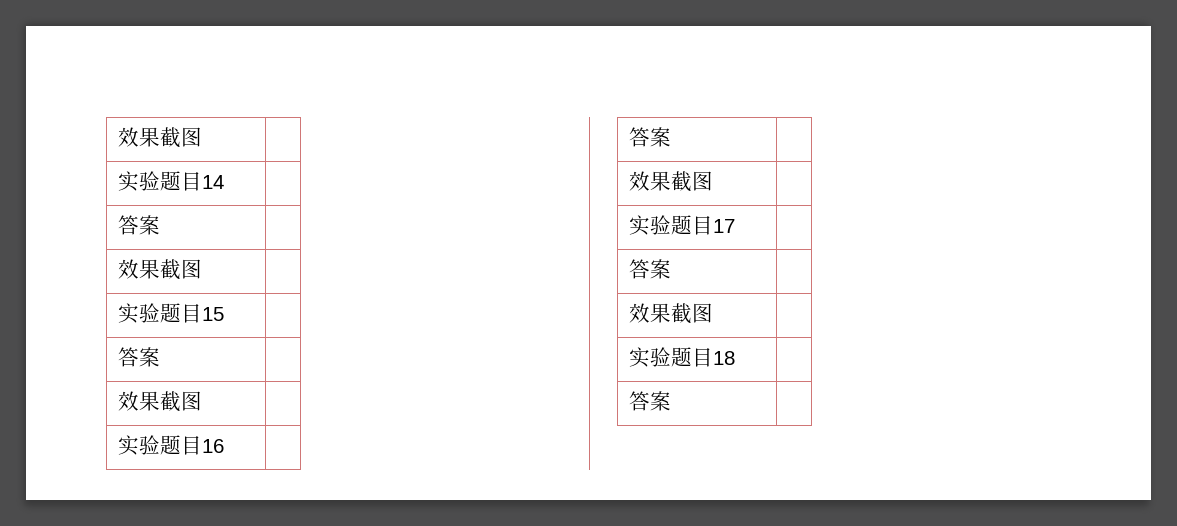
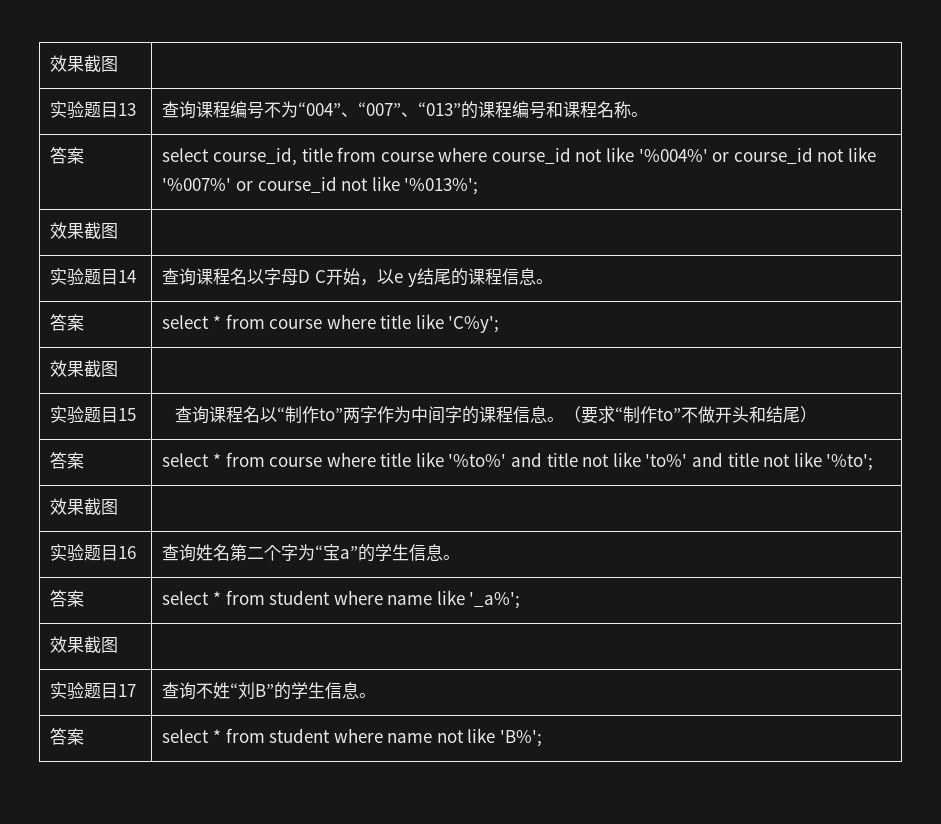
[118,127,203,148] [118,171,225,192] [118,215,161,235] 效果截图 | // 实验题目14 | // 答案 | -> [50,55,119,72] [50,101,137,119] [162,101,649,119] [50,146,85,164] [162,147,876,166] [162,176,479,195] [50,222,119,239] [50,268,137,286] [162,268,553,287] [50,313,85,331] [162,314,500,333] 效果截图 | // 实验题目13 | 查询课程编号不为“004”、“007”、“013”的课程编号和课程名称。 // 答案 | select course_id, title from course where course_id not like '%004%' or course_id not like '%007%' or course_id not like '%013%'; // 效果截图 | // 实验题目14 | 查询课程名以字母D C开始，以e y结尾的课程信息。 // 答案 | select * from course where title like 'C%y';
[118,347,161,367] // 答案 | -> [174,406,817,424] [50,451,85,469] [162,452,874,471] 查询课程名以“制作to”两字作为中间字的课程信息。（要求“制作to”不做开头和结尾） // 答案 | select * from course where title like '%to%' and title not like 'to%' and title not like '%to';
[629,127,672,147] // 答案 | -> [162,544,461,562] [50,589,85,607] [162,590,521,609] 查询姓名第二个字为“宝a”的学生信息。 // 答案 | select * from student where name like '_a%';
[629,259,672,279] [629,303,714,324] [629,347,736,368] [629,391,672,411] // 答案 | // 效果截图 | // 实验题目18 | // 答案 | -> [162,682,377,700] [50,727,85,745] [162,728,543,747] 查询不姓“刘B”的学生信息。 // 答案 | select * from student where name not like 'B%';

